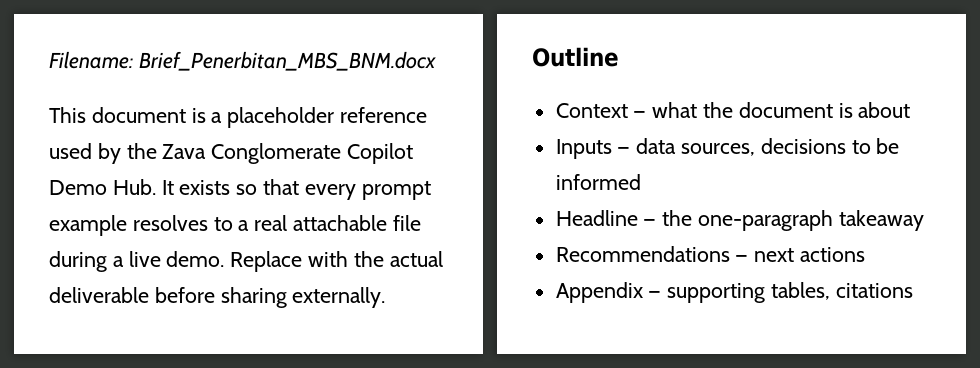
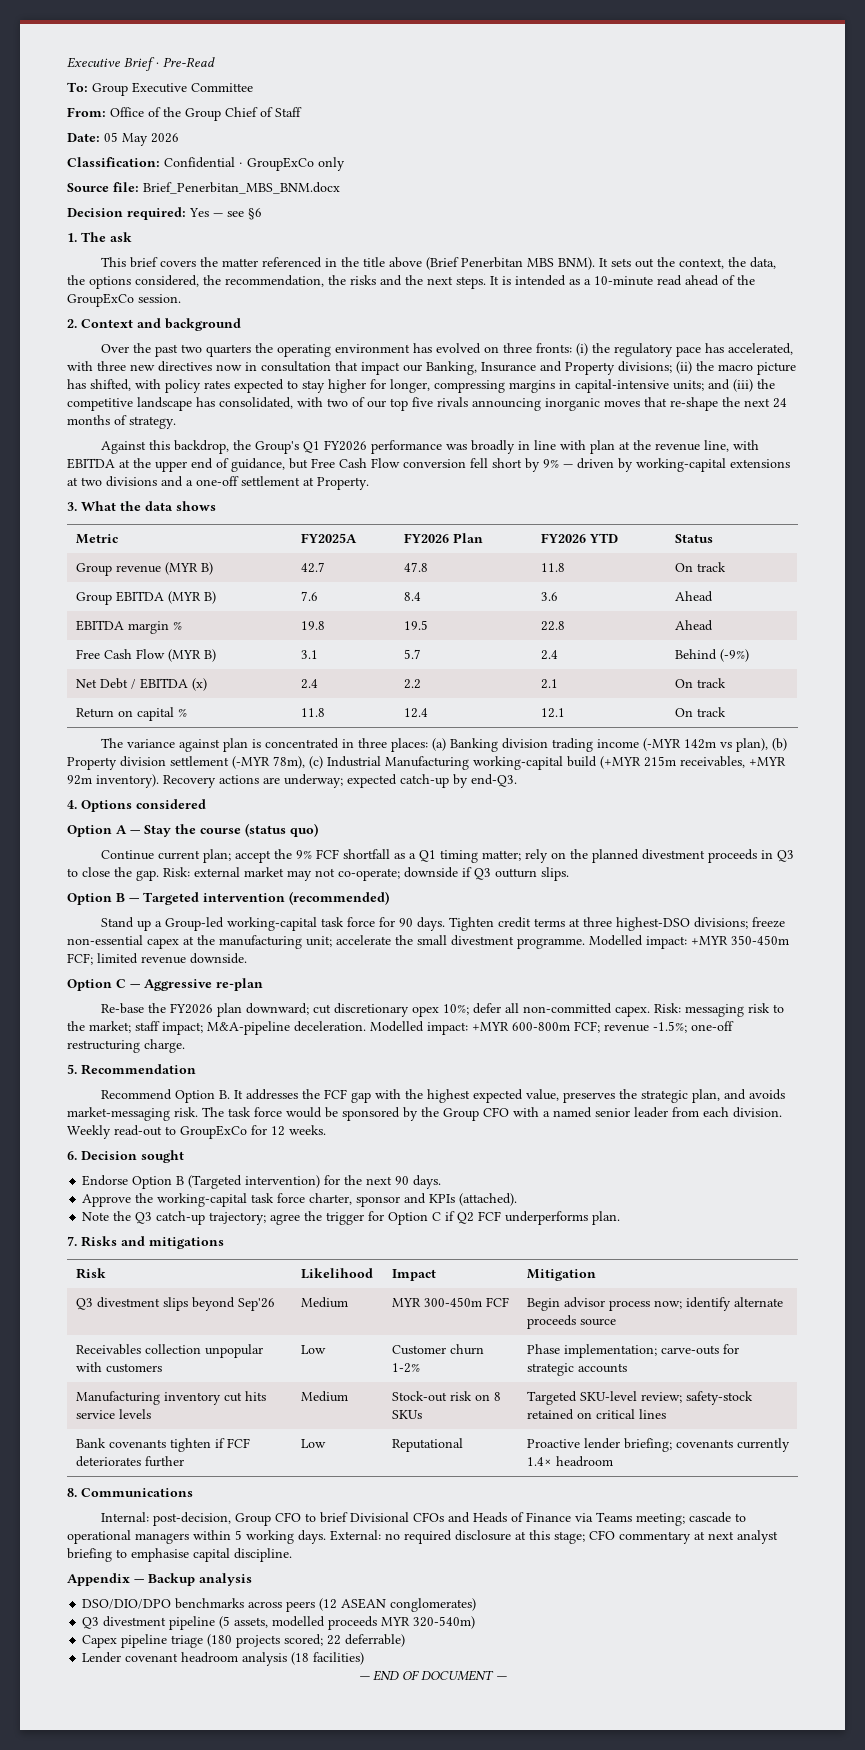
[49,51,436,71] [49,107,428,128] [49,143,414,164] [49,179,431,200] [49,215,421,236] [49,251,443,272] [49,287,386,308] [532,47,619,67] [555,102,911,118] [555,138,900,159] [555,174,641,190] [555,210,924,231] [555,246,866,262] [555,282,913,303] Filename: Brief_Penerbitan_MBS_BNM.docx // This document is a placeholder reference used by the Zava Conglomerate Copilot Demo Hub. It exists so that every prompt example resolves to a real attachable file during a live demo. Replace with the actual deliverable before sharing externally. // Outline // Context — what the document is about // Inputs — data sources, decisions to be informed // Headline — the one-paragraph takeaway // Recommendations — next actions // Appendix — supporting tables, citations -> [67,57,215,71] [67,82,253,96] [67,107,302,121] [67,132,179,146] [67,157,345,171] [67,182,340,194] [67,207,262,220] [67,232,132,242] [101,257,777,270] [67,275,755,289] [67,293,181,307] [67,318,241,331] [101,343,794,357] [67,361,796,375] [67,379,775,393] [67,397,787,411] [67,415,176,429] [101,440,760,454] [67,458,790,472] [67,476,369,490] [67,501,216,511] [75,534,118,544] [300,533,357,543] [403,533,483,543] [540,533,618,543] [674,534,713,543] [75,562,213,576] [300,562,325,573] [403,562,428,572] [540,563,565,572] [674,562,726,572] [75,591,216,605] [300,591,318,601] [403,592,421,601] [540,592,558,601] [674,591,713,602] [75,620,182,634] [300,621,325,630] [403,620,428,630] [540,621,565,631] [674,620,713,631] [75,649,216,662] [300,650,318,659] [403,649,421,659] [540,650,558,660] [674,649,749,662] [75,678,207,691] [300,679,318,689] [403,679,421,689] [540,679,558,689] [674,678,726,688] [75,707,187,721] [300,708,325,717] [403,708,428,718] [540,708,565,718] [674,707,726,717] [101,738,788,752] [67,756,786,770] [67,774,517,788] [67,799,206,812] [67,823,318,837] [101,849,795,863] [67,867,569,881] [67,891,389,905] [101,917,786,931] [67,935,789,949] [67,953,247,965] [67,978,263,991] [101,1003,785,1017] [67,1021,734,1035] [67,1039,185,1053] [67,1064,196,1075] [101,1089,786,1103] [67,1107,782,1121] [67,1125,326,1139] [67,1150,184,1163] [82,1175,442,1189] [82,1193,518,1207] [82,1211,621,1225] [67,1236,224,1249] [75,1268,106,1279] [300,1268,373,1279] [391,1269,436,1281] [526,1269,596,1281] [75,1297,275,1311] [300,1297,348,1308] [391,1297,509,1307] [526,1297,783,1311] [526,1315,616,1329] [75,1344,263,1358] [75,1362,162,1373] [300,1345,326,1354] [391,1344,484,1355] [391,1363,420,1373] [526,1344,739,1358] [526,1363,627,1376] [75,1391,266,1405] [75,1409,151,1419] [300,1391,348,1402] [391,1391,501,1402] [391,1410,422,1419] [526,1391,753,1405] [526,1409,666,1420] [75,1438,250,1452] [75,1456,184,1467] [300,1439,326,1448] [391,1438,463,1452] [526,1438,790,1452] [526,1456,613,1467] [67,1488,193,1497] [101,1512,747,1526] [67,1530,778,1544] [67,1548,292,1562] [67,1573,252,1586] [82,1598,477,1612] [82,1616,476,1630] [82,1634,406,1648] [82,1652,365,1666] [359,1670,507,1681] Executive Brief · Pre-Read // To: Group Executive Committee // From: Office of the Group Chief of Staff // Date: 05 May 2026 // Classification: Confidential · GroupExCo only // Source file: Brief_Penerbitan_MBS_BNM.docx // Decision required: Yes — see §6 // 1. The ask // This brief covers the matter referenced in the title above (Brief Penerbitan MBS BNM). It sets out the context, the data, the options considered, the recommendation, the risks and the next steps. It is intended as a 10-minute read ahead of the GroupExCo session. // 2. Context and background // Over the past two quarters the operating environment has evolved on three fronts: (i) the regulatory pace has accelerated, with three new directives now in consultation that impact our Banking, Insurance and Property divisions; (ii) the macro picture has shifted, with policy rates expected to stay higher for longer, compressing margins in capital-intensive units; and (iii) the competitive landscape has consolidated, with two of our top five rivals announcing inorganic moves that re-shape the next 24 months of strategy. // Against this backdrop, the Group's Q1 FY2026 performance was broadly in line with plan at the revenue line, with EBITDA at the upper end of guidance, but Free Cash Flow conversion fell short by 9% — driven by working-capital extensions at two divisions and a one-off settlement at Property. // 3. What the data shows // Metric | FY2025A | FY2026 Plan | FY2026 YTD | Status // Group revenue (MYR B) | 42.7 | 47.8 | 11.8 | On track // Group EBITDA (MYR B) | 7.6 | 8.4 | 3.6 | Ahead // EBITDA margin % | 19.8 | 19.5 | 22.8 | Ahead // Free Cash Flow (MYR B) | 3.1 | 5.7 | 2.4 | Behind (-9%) // Net Debt / EBITDA (x) | 2.4 | 2.2 | 2.1 | On track // Return on capital % | 11.8 | 12.4 | 12.1 | On track // The variance against plan is concentrated in three places: (a) Banking division trading income (-MYR 142m vs plan), (b) Property division settlement (-MYR 78m), (c) Industrial Manufacturing working-capital build (+MYR 215m receivables, +MYR 92m inventory). Recovery actions are underway; expected catch-up by end-Q3. // 4. Options considered // Option A — Stay the course (status quo) // Continue current plan; accept the 9% FCF shortfall as a Q1 timing matter; rely on the planned divestment proceeds in Q3 to close the gap. Risk: external market may not co-operate; downside if Q3 outturn slips. // Option B — Targeted intervention (recommended) // Stand up a Group-led working-capital task force for 90 days. Tighten credit terms at three highest-DSO divisions; freeze non-essential capex at the manufacturing unit; accelerate the small divestment programme. Modelled impact: +MYR 350-450m FCF; limited revenue downside. // Option C — Aggressive re-plan // Re-base the FY2026 plan downward; cut discretionary opex 10%; defer all non-committed capex. Risk: messaging risk to the market; staff impact; M&A-pipeline deceleration. Modelled impact: +MYR 600-800m FCF; revenue -1.5%; one-off restructuring charge. // 5. Recommendation // Recommend Option B. It addresses the FCF gap with the highest expected value, preserves the strategic plan, and avoids market-messaging risk. The task force would be sponsored by the Group CFO with a named senior leader from each division. Weekly read-out to GroupExCo for 12 weeks. // 6. Decision sought // Endorse Option B (Targeted intervention) for the next 90 days. // Approve the working-capital task force charter, sponsor and KPIs (attached). // Note the Q3 catch-up trajectory; agree the trigger for Option C if Q2 FCF underperforms plan. // 7. Risks and mitigations // Risk | Likelihood | Impact | Mitigation // Q3 divestment slips beyond Sep'26 | Medium | MYR 300-450m FCF | Begin advisor process now; identify alternate proceeds source // Receivables collection unpopular with customers | Low | Customer churn 1-2% | Phase implementation; carve-outs for strategic accounts // Manufacturing inventory cut hits service levels | Medium | Stock-out risk on 8 SKUs | Targeted SKU-level review; safety-stock retained on critical lines // Bank covenants tighten if FCF deteriorates further | Low | Reputational | Proactive lender briefing; covenants currently 1.4× headroom // 8. Communications // Internal: post-decision, Group CFO to brief Divisional CFOs and Heads of Finance via Teams meeting; cascade to operational managers within 5 working days. External: no required disclosure at this stage; CFO commentary at next analyst briefing to emphasise capital discipline. // Appendix — Backup analysis // DSO/DIO/DPO benchmarks across peers (12 ASEAN conglomerates) // Q3 divestment pipeline (5 assets, modelled proceeds MYR 320-540m) // Capex pipeline triage (180 projects scored; 22 deferrable) // Lender covenant headroom analysis (18 facilities) // — END OF DOCUMENT —

